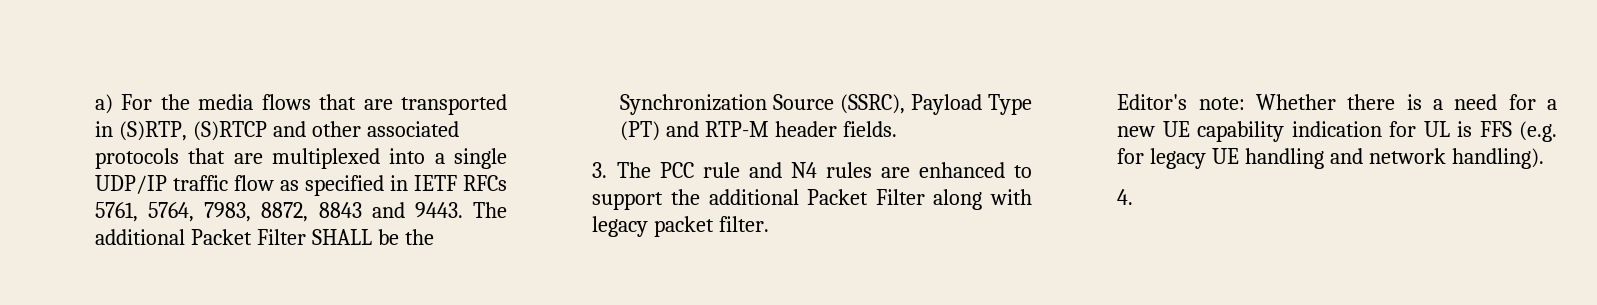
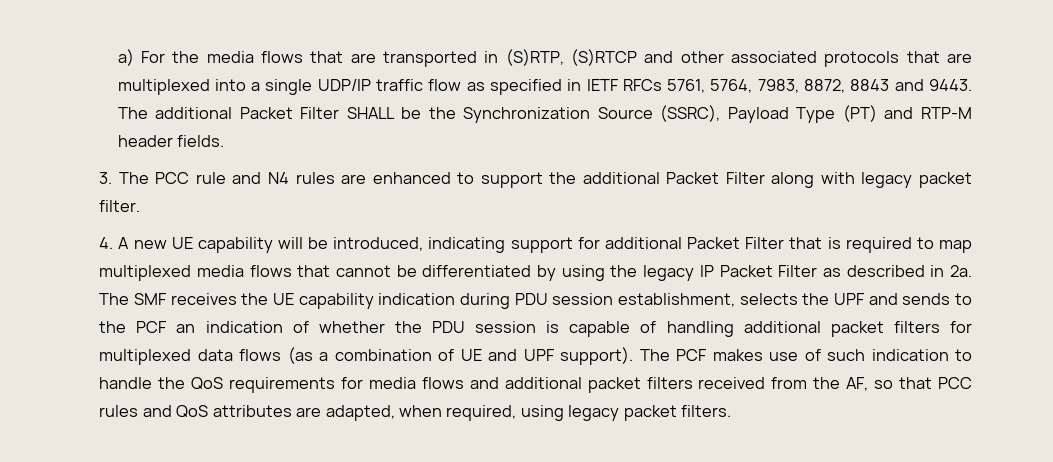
[1117,94,1557,110] [1117,121,1557,142] [1117,148,1545,169] [1117,189,1134,205] Editor's note: Whether there is a need for a new UE capability indication for UL is FFS (e.g. for legacy UE handling and network handling). // 4. -> [99,237,973,253] [99,265,973,281] [99,293,972,309] [99,321,972,337] [99,347,973,365] [99,377,973,393] [99,405,732,421] 4. A new UE capability will be introduced, indicating support for additional Packet Filter that is required to map multiplexed media flows that cannot be differentiated by using the legacy IP Packet Filter as described in 2a. The SMF receives the UE capability indication during PDU session establishment, selects the UPF and sends to the PCF an indication of whether the PDU session is capable of handling additional packet filters for multiplexed data flows (as a combination of UE and UPF support). The PCF makes use of such indication to handle the QoS requirements for media flows and additional packet filters received from the AF, so that PCC rules and QoS attributes are adapted, when required, using legacy packet filters.

